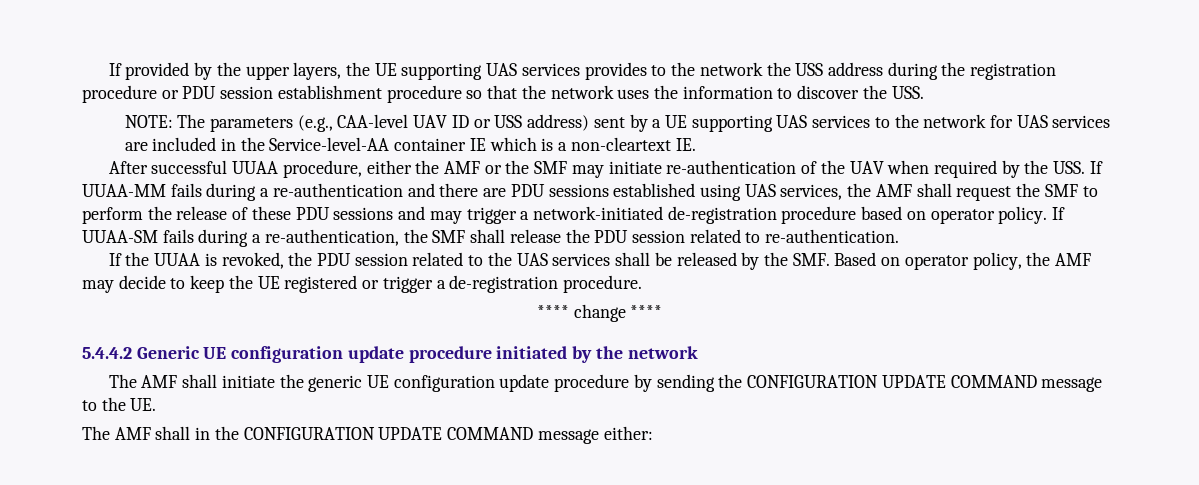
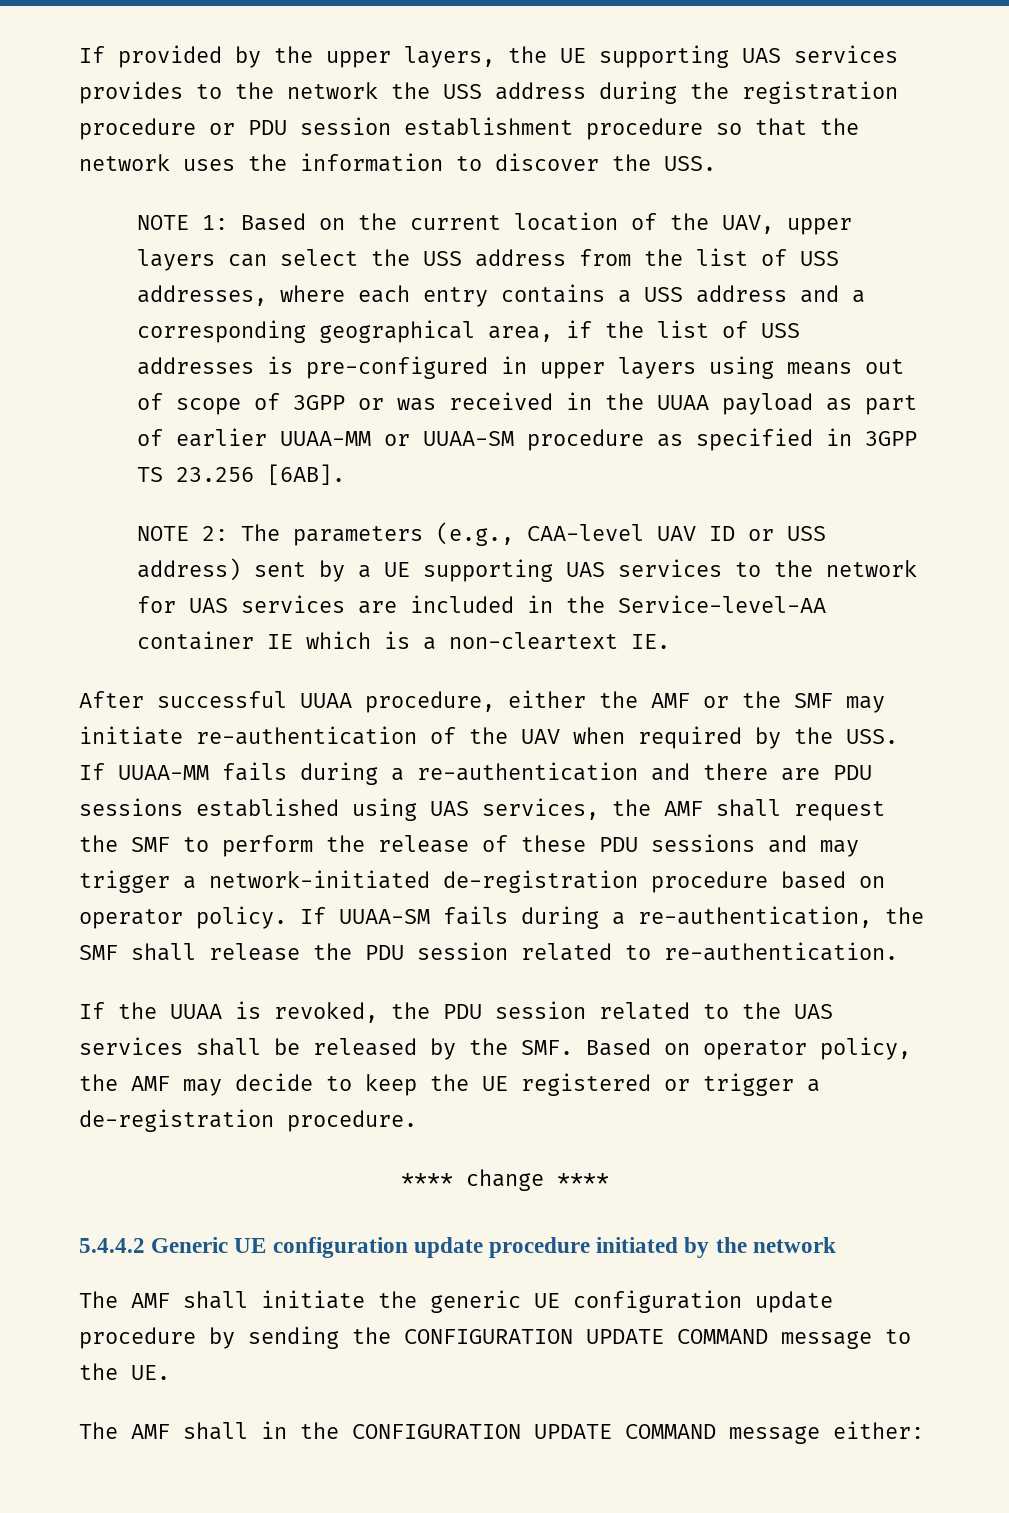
[124,115,173,128] NOTE: -> [137,212,853,235] [137,248,840,271] [137,284,866,307] [137,320,801,343] [137,356,905,379] [137,392,918,415] [137,428,918,451] [137,464,346,485] [137,526,229,541] NOTE 1: Based on the current location of the UAV, upper layers can select the USS address from the list of USS addresses, where each entry contains a USS address and a corresponding geographical area, if the list of USS addresses is pre-configured in upper layers using means out of scope of 3GPP or was received in the UUAA payload as part of earlier UUAA-MM or UUAA-SM procedure as specified in 3GPP TS 23.256 [6AB]. // NOTE 2:

